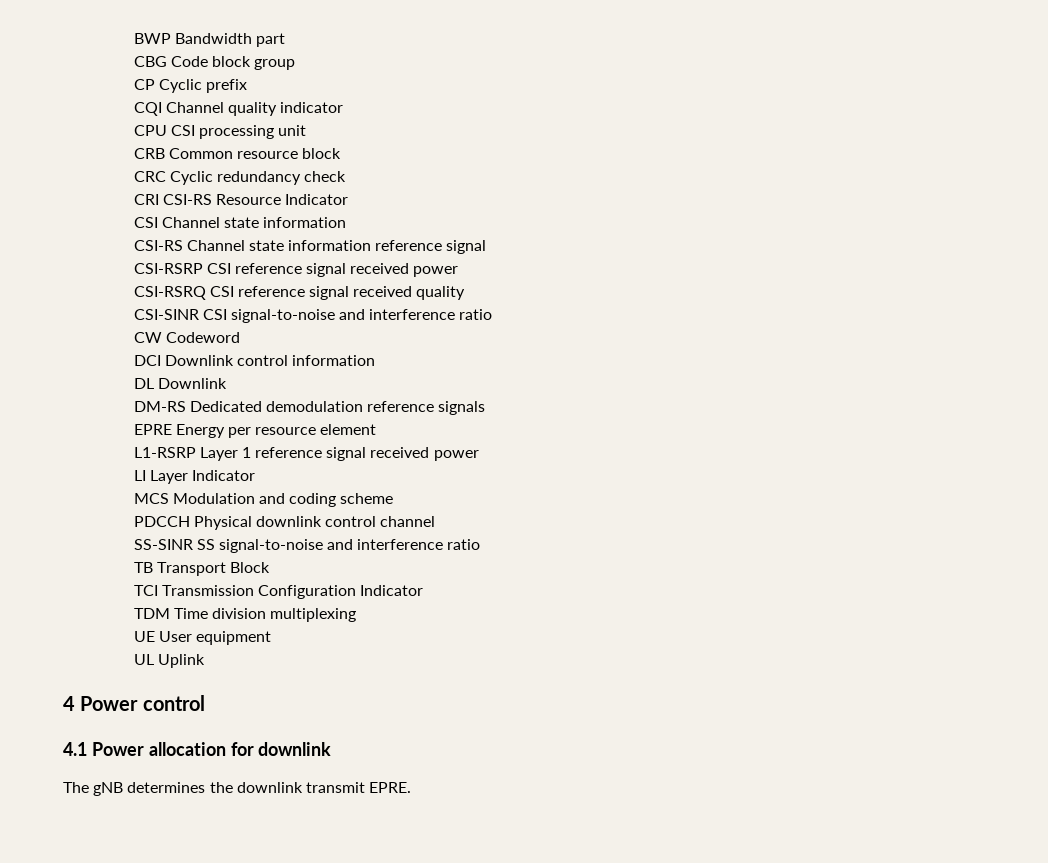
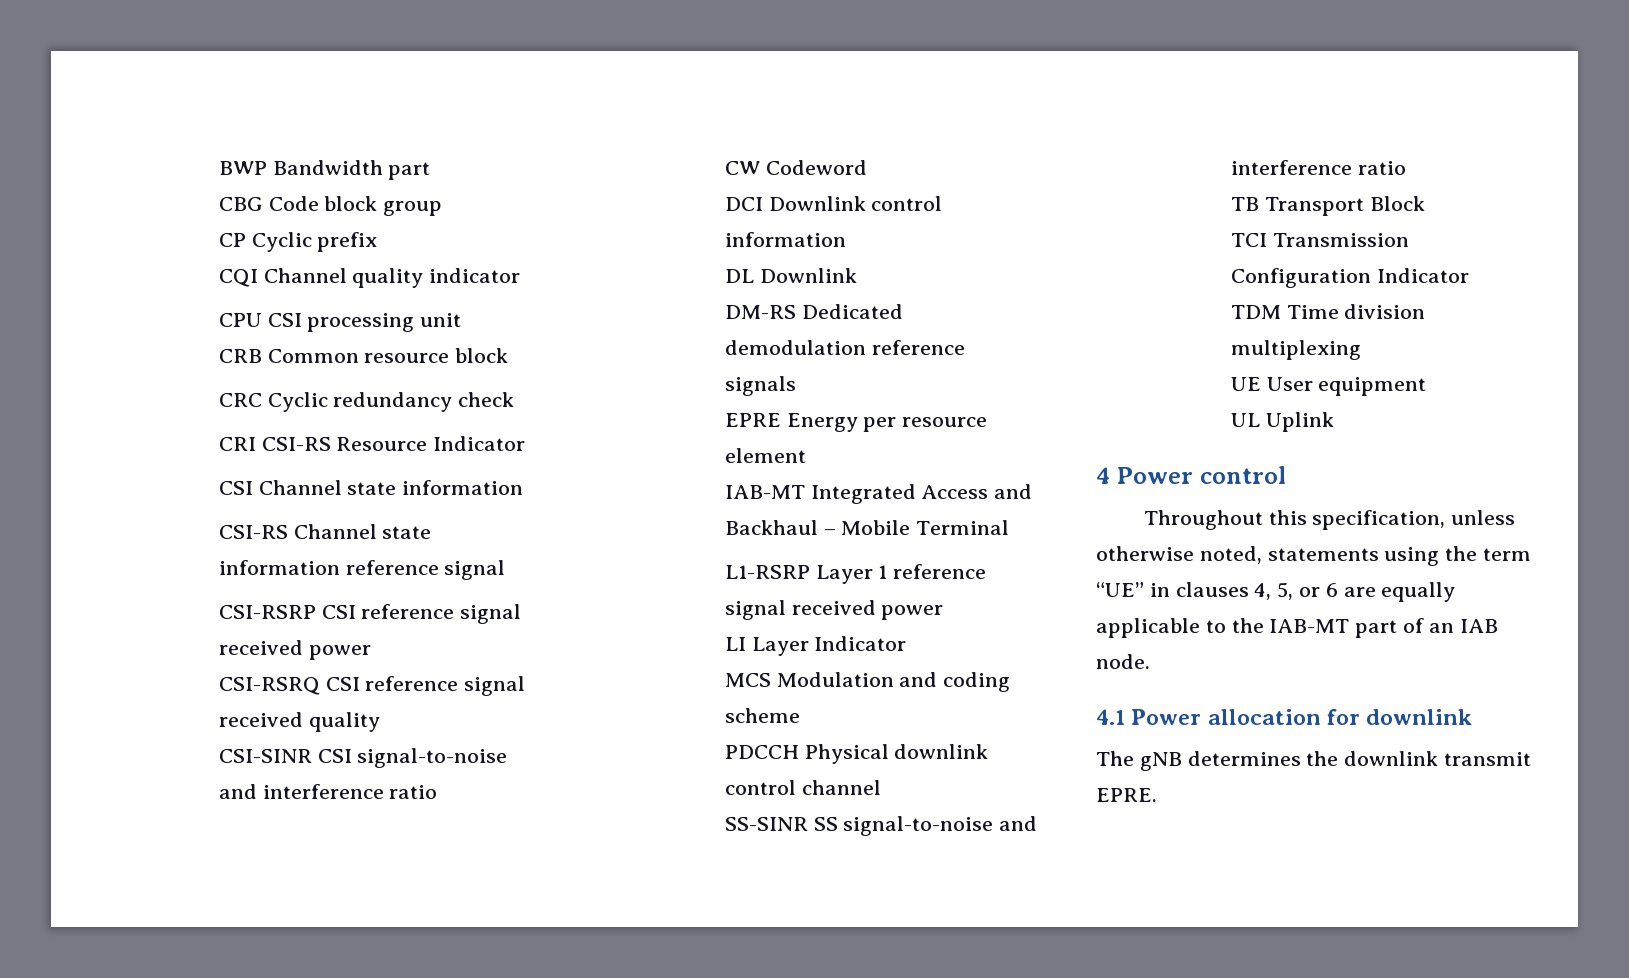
(377, 429) none -> [724,484,1033,504] [724,520,1010,535] // IAB-MT Integrated Access and Backhaul – Mobile Terminal
(205, 703) none -> [1143,510,1516,530] [1096,546,1532,566] [1096,582,1456,602] [1096,618,1498,638] [1096,654,1150,669] // Throughout this specification, unless otherwise noted, statements using the term “UE” in clauses 4, 5, or 6 are equally applicable to the IAB-MT part of an IAB node.

